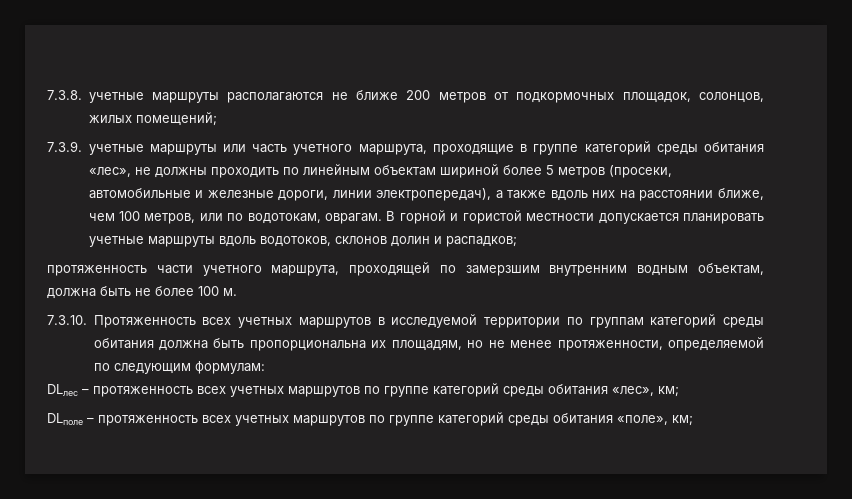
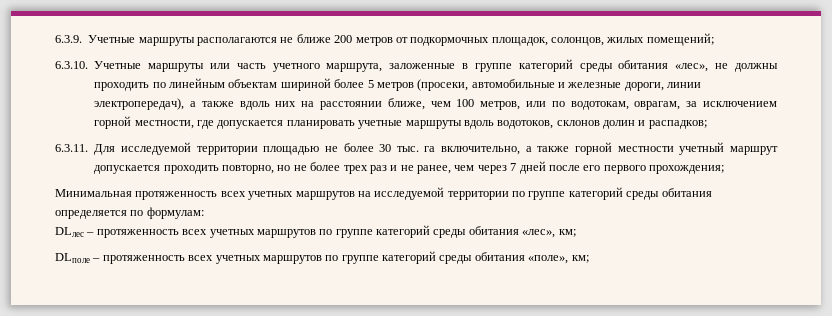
[47,90,144,103] 7.3.8. учетные -> [55,35,136,43] 6.3.9. Учетные
[47,141,144,155] 7.3.9. учетные -> [55,61,142,69] 6.3.10. Учетные
[432,144,514,155] проходящие -> [389,63,456,69] заложенные
[325,210,595,224] оврагам. В горной и гористой местности -> [634,101,777,110] [94,116,214,129] оврагам, за исключением горной местности, где
[47,262,764,276] [47,286,237,299] [47,315,385,328] протяженность части учетного маршрута, проходящей по замерзшим внутренним водным объектам, должна быть не более 100 м. // 7.3.10. Протяженность всех учетных маршрутов в -> [55,142,778,155] [94,161,724,174] [55,189,371,200] 6.3.11. Для исследуемой территории площадью не более 30 тыс. га включительно, а также горной местности учетный маршрут допускается проходить повторно, но не более трех раз и не ранее, чем через 7 дней после его первого прохождения; // Минимальная протяженность всех учетных маршрутов на
[589,314,764,328] [93,337,764,351] [93,363,191,374] группам категорий среды обитания должна быть пропорциональна их площадям, но не менее протяженности, определяемой по следующим -> [528,187,712,200] [55,210,144,219] группе категорий среды обитания определяется по

